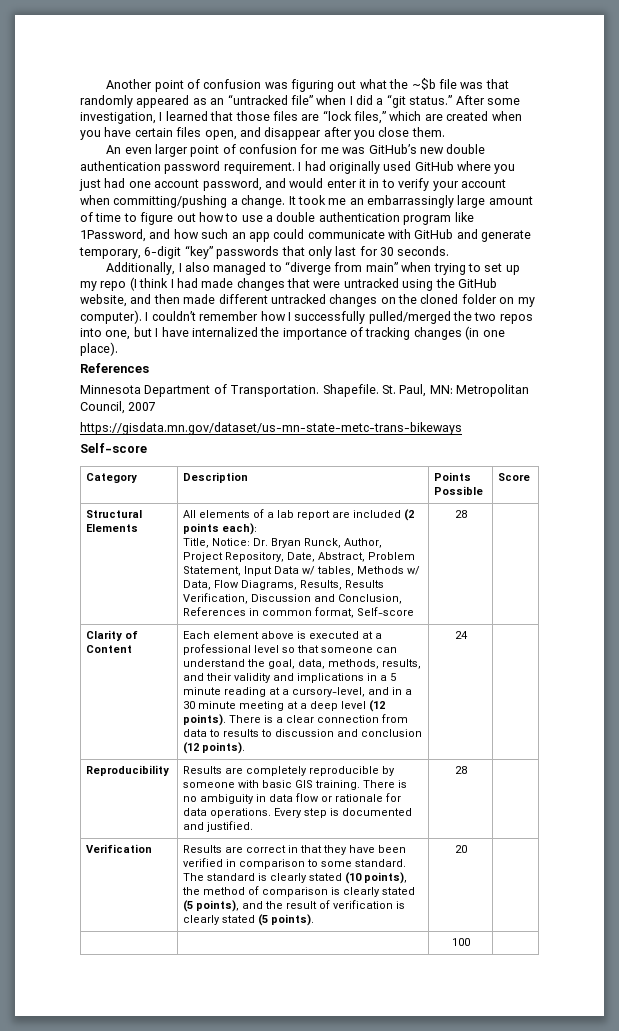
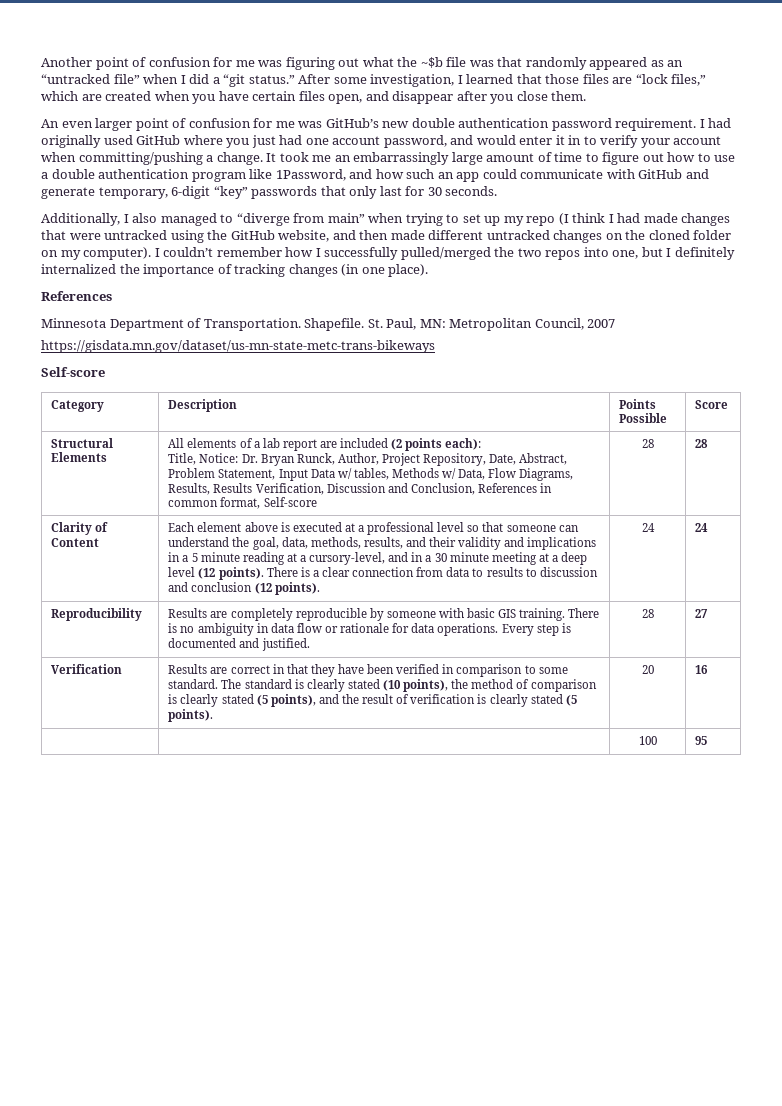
(262, 84) none -> [213,57,255,67] for me
[161,327,189,337] have -> [674,247,735,260] definitely
(467, 514) none -> [695,439,709,448] 28
(468, 635) none -> [695,523,709,532] 24
(467, 770) none -> [695,609,709,618] 27
(467, 849) none -> [695,665,709,674] 16
(470, 942) none -> [695,736,708,745] 95

